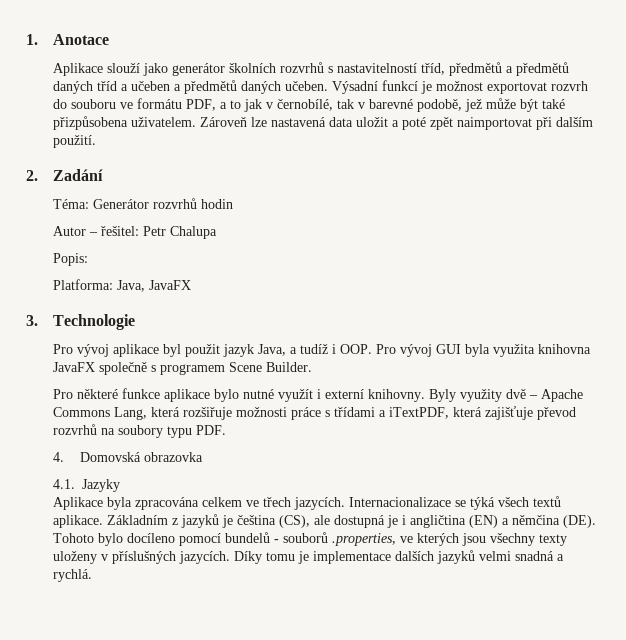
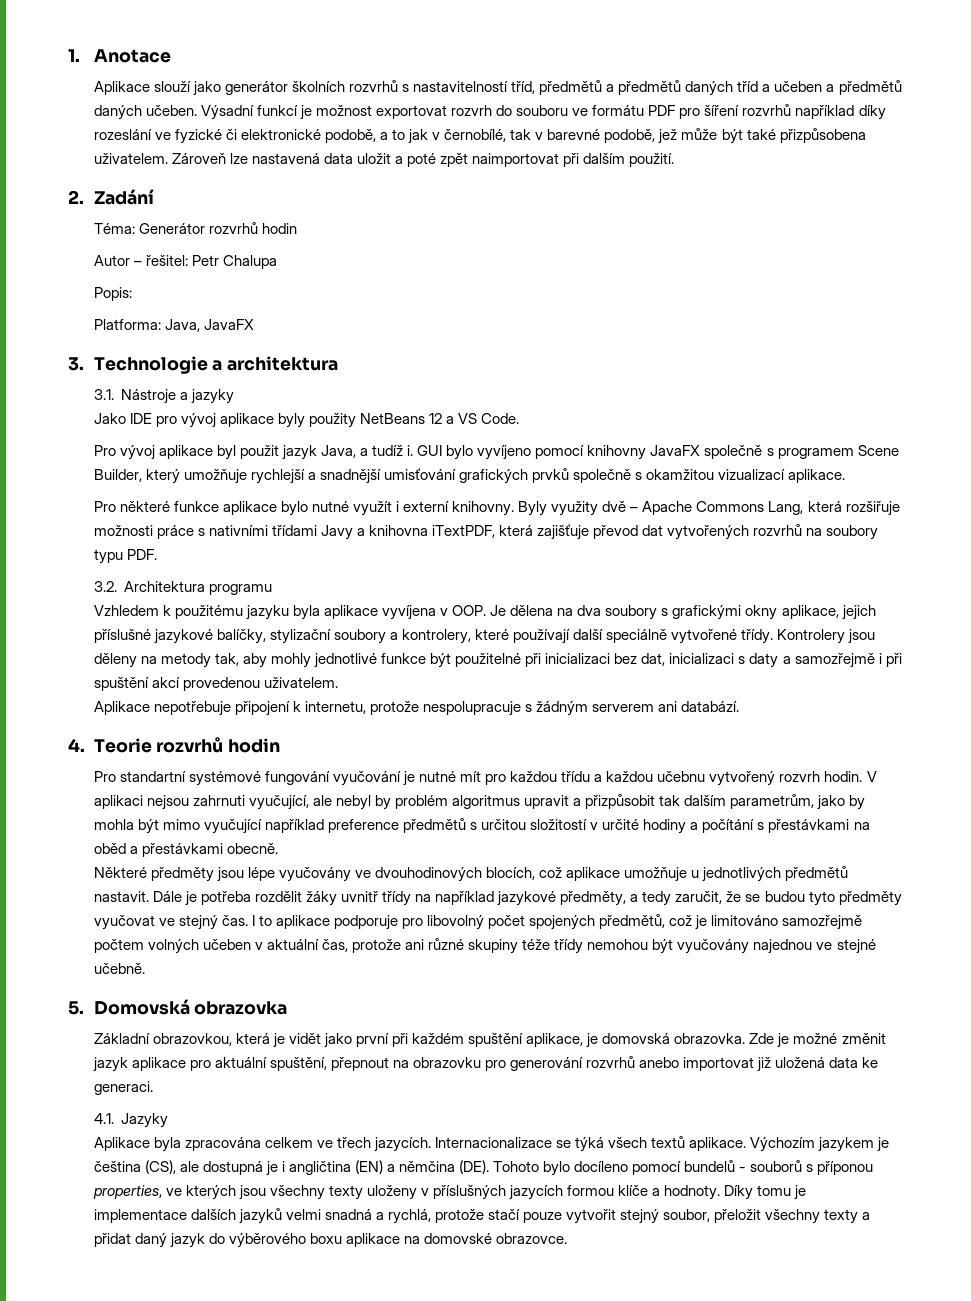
[185,99,216,111] PDF, -> [648,104,886,120] [93,129,376,144] PDF pro šíření rozvrhů například díky rozeslání ve fyzické či elektronické podobě,
(135, 322) none -> [212,356,339,371] [93,389,235,404] [93,413,520,428] a architektura // 3.1. Nástroje a jazyky // Jako IDE pro vývoj aplikace byly použity NetBeans 12 a VS Code.
[331,344,591,357] i OOP. Pro vývoj GUI byla využita knihovna -> [407,445,647,460] i. GUI bylo vyvíjeno pomocí knihovny
[265,362,312,372] Builder. -> [93,468,846,484] Builder, který umožňuje rychlejší a snadnější umisťování grafických prvků společně s okamžitou vizualizací aplikace.
[333,407,386,417] třídami a -> [208,525,429,540] nativními třídami Javy a knihovna
(576, 413) none -> [642,525,750,540] dat vytvořených
[52,452,203,462] 4. Domovská obrazovka -> [93,581,273,595] [93,605,876,620] [93,629,876,644] [93,653,902,668] [93,677,338,691] [93,701,740,716] [68,737,281,753] [93,771,877,786] [93,794,866,810] [93,818,870,834] [93,843,278,857] [93,866,849,882] [93,891,902,906] [93,914,863,930] [93,938,876,954] [93,963,145,974] [68,999,288,1015] [93,1033,886,1048] [92,1056,879,1072] [93,1081,153,1095] 3.2. Architektura programu // Vzhledem k použitému jazyku byla aplikace vyvíjena v OOP. Je dělena na dva soubory s grafickými okny aplikace, jejich příslušné jazykové balíčky, stylizační soubory a kontrolery, které používají další speciálně vytvořené třídy. Kontrolery jsou děleny na metody tak, aby mohly jednotlivé funkce být použitelné při inicializaci bez dat, inicializaci s daty a samozřejmě i při spuštění akcí provedenou uživatelem. // Aplikace nepotřebuje připojení k internetu, protože nespolupracuje s žádným serverem ani databází. // 4. Teorie rozvrhů hodin // Pro standartní systémové fungování vyučování je nutné mít pro každou třídu a každou učebnu vytvořený rozvrh hodin. V aplikaci nejsou zahrnuti vyučující, ale nebyl by problém algoritmus upravit a přizpůsobit tak dalším parametrům, jako by mohla být mimo vyučující například preference předmětů s určitou složitostí v určité hodiny a počítání s přestávkami na oběd a přestávkami obecně. // Některé předměty jsou lépe vyučovány ve dvouhodinových blocích, což aplikace umožňuje u jednotlivých předmětů nastavit. Dále je potřeba rozdělit žáky uvnitř třídy na například jazykové předměty, a tedy zaručit, že se budou tyto předměty vyučovat ve stejný čas. I to aplikace podporuje pro libovolný počet spojených předmětů, což je limitováno samozřejmě počtem volných učeben v aktuální čas, protože ani různé skupiny téže třídy nemohou být vyučovány najednou ve stejné učebně. // 5. Domovská obrazovka // Základní obrazovkou, která je vidět jako první při každém spuštění aplikace, je domovská obrazovka. Zde je možné změnit jazyk aplikace pro aktuální spuštění, přepnout na obrazovku pro generování rozvrhů anebo importovat již uložená data ke generaci.
[106,514,219,528] Základním z jazyků -> [750,1137,875,1152] Výchozím jazykem
[331,533,396,546] .properties, -> [805,1161,873,1175] [92,1185,162,1199] s příponou properties,
[178,551,230,564] jazycích. -> [509,1185,721,1200] jazycích formou klíče a hodnoty.
[52,569,92,582] rychlá. -> [387,1209,871,1224] [93,1233,568,1248] rychlá, protože stačí pouze vytvořit stejný soubor, přeložit všechny texty a přidat daný jazyk do výběrového boxu aplikace na domovské obrazovce.

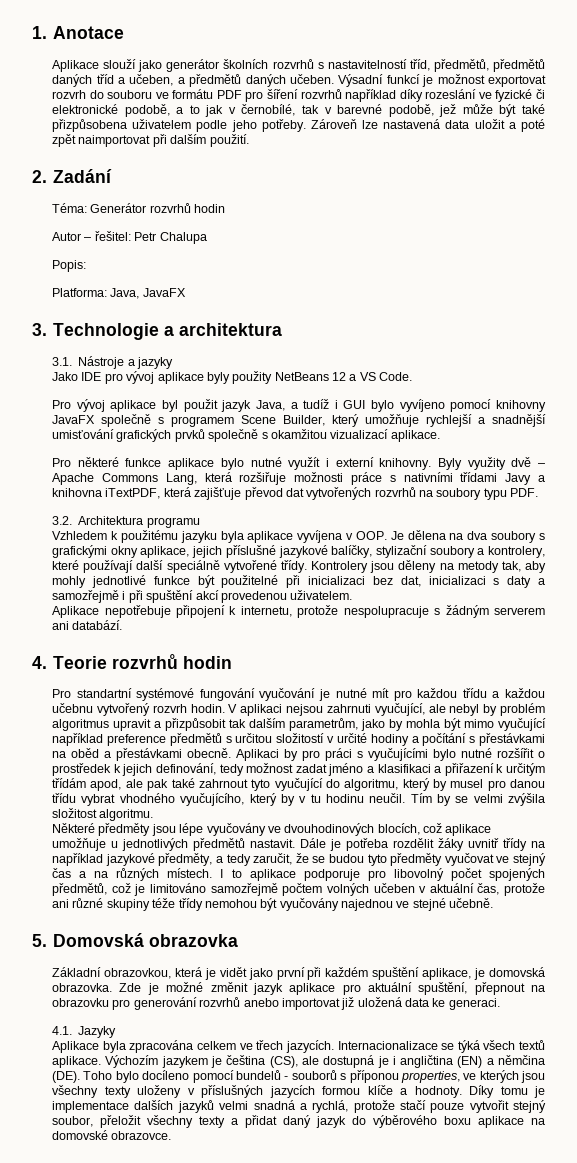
[539,80,615,95] předmětů a -> [433,59,489,72] předmětů,
[774,81,823,92] učeben -> [129,74,174,86] učeben,
[93,153,168,164] uživatelem. -> [132,119,306,132] uživatelem podle jeho potřeby.
[407,445,414,456] i. -> [334,400,338,409] i
(278, 848) none -> [236,748,546,761] [52,763,545,776] [52,778,545,791] [52,793,545,806] [52,808,154,821] Aplikaci by pro práci s vyučujícími bylo nutné rozšířit o prostředek k jejich definování, tedy možnost zadat jméno a klasifikaci a přiřazení k určitým třídám apod, ale pak také zahrnout tyto vyučující do algoritmu, který by musel pro danou třídu vybrat vhodného vyučujícího, který by v tu hodinu neučil. Tím by se velmi zvýšila složitost algoritmu.
[221,915,248,926] čas. -> [52,868,213,881] čas a na různých místech.
[493,1161,540,1172] Tohoto -> [83,1071,113,1080] Toho

